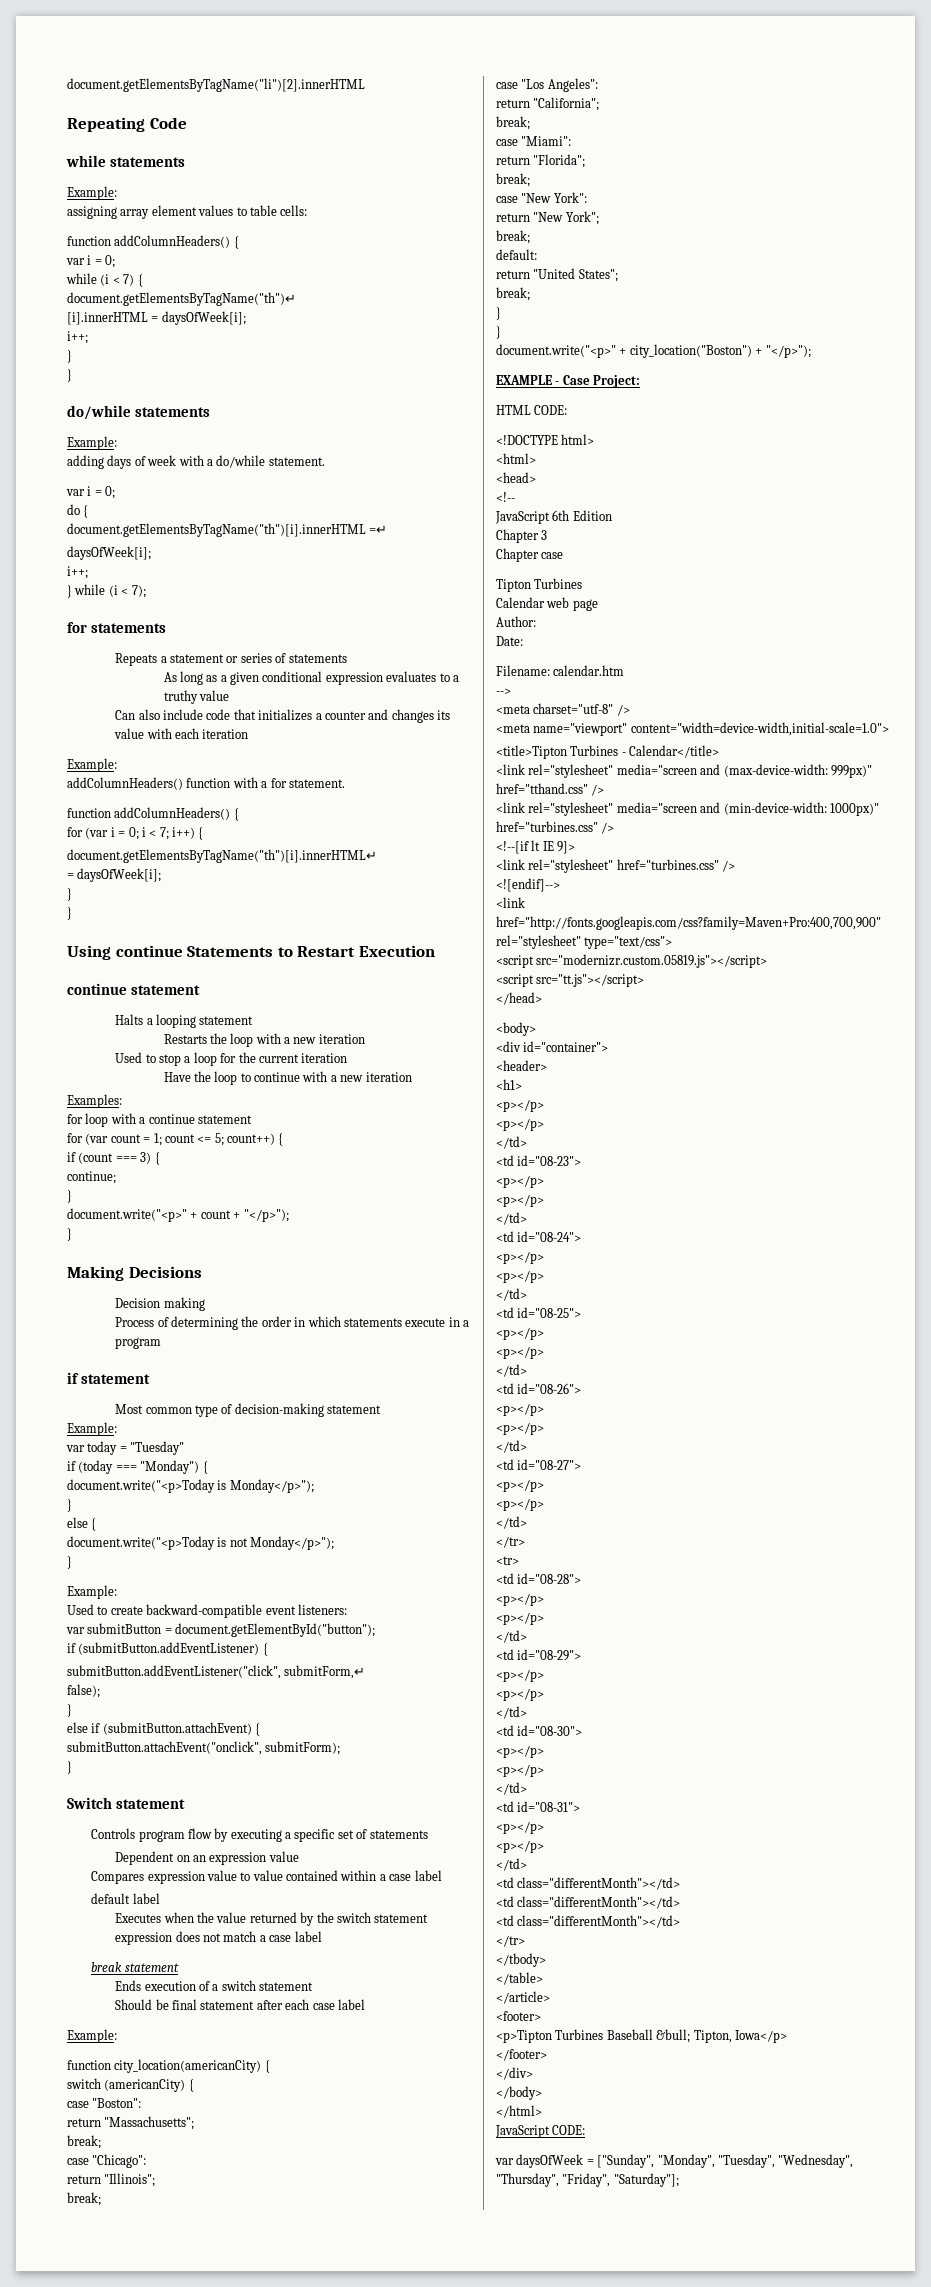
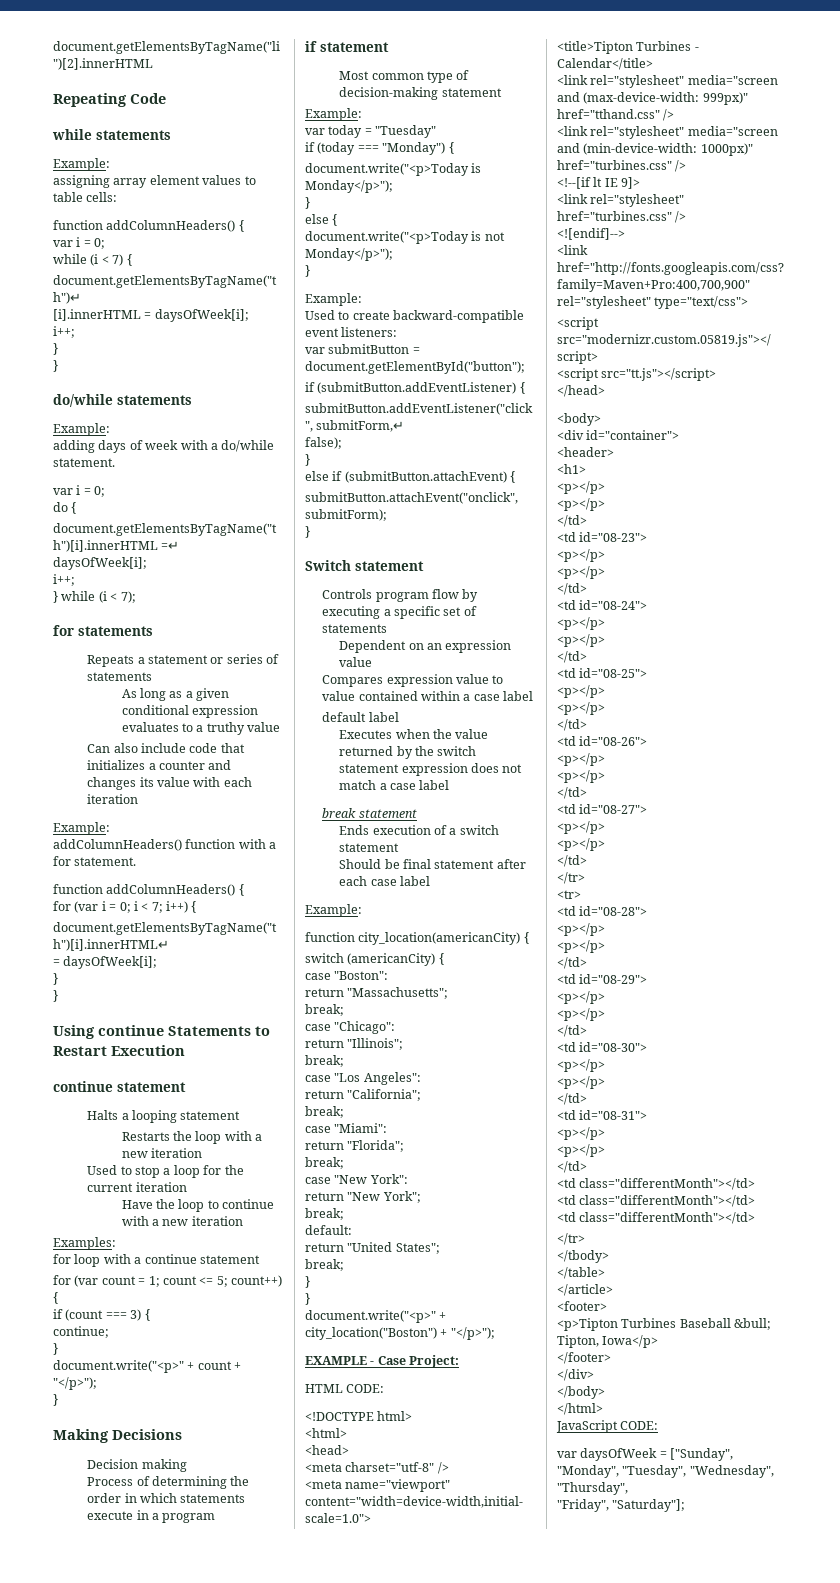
[496,492,515,502] [495,510,612,524] [496,529,548,543] [496,548,564,562] [496,578,583,592] [496,597,598,611] [496,616,536,627] [496,636,523,646] [496,665,625,676] [496,688,511,695] // <!-- // JavaScript 6th Edition // Chapter 3 // Chapter case // Tipton Turbines // Calendar web page // Author: // Date: // Filename: calendar.htm // --> -> (349, 1450) none
(559, 2180) none -> (628, 1488) //

